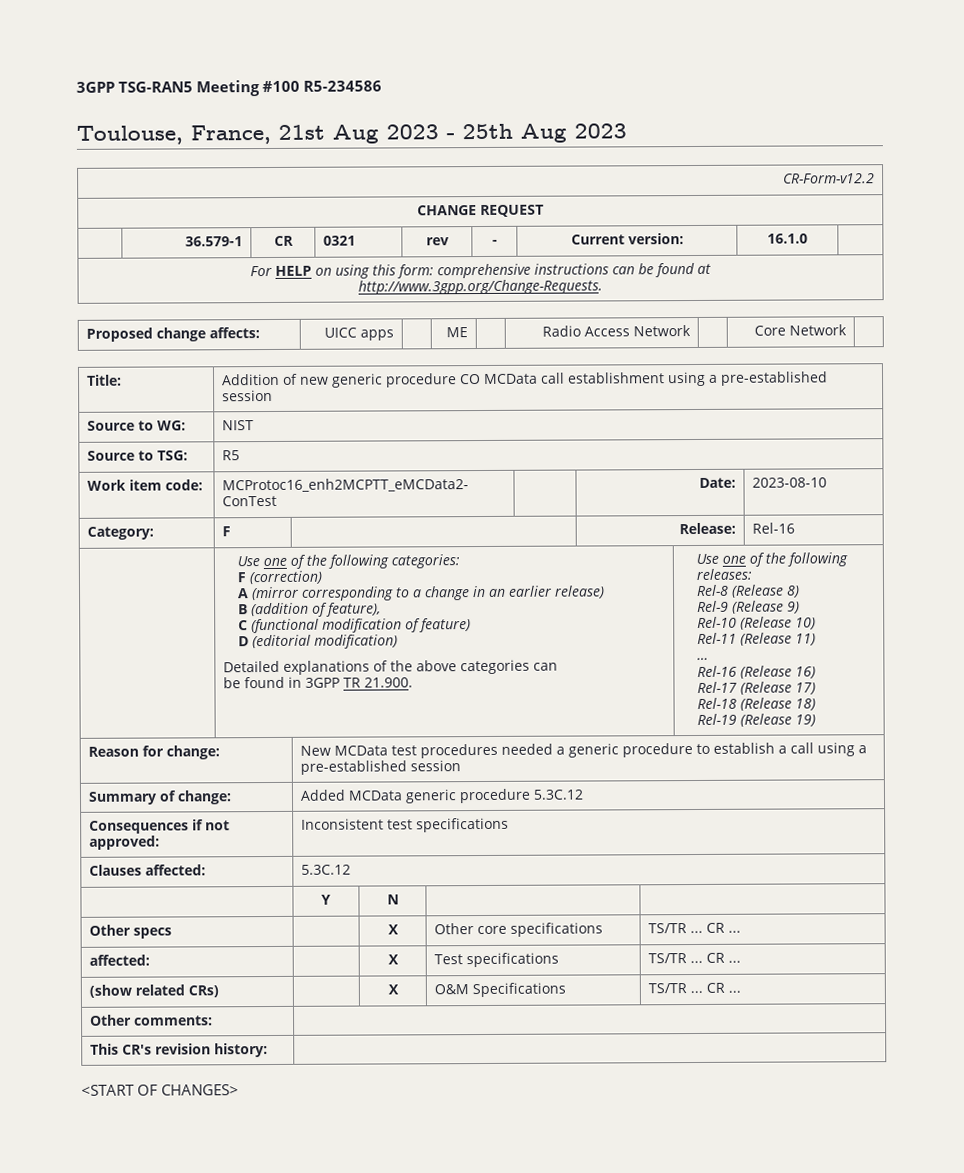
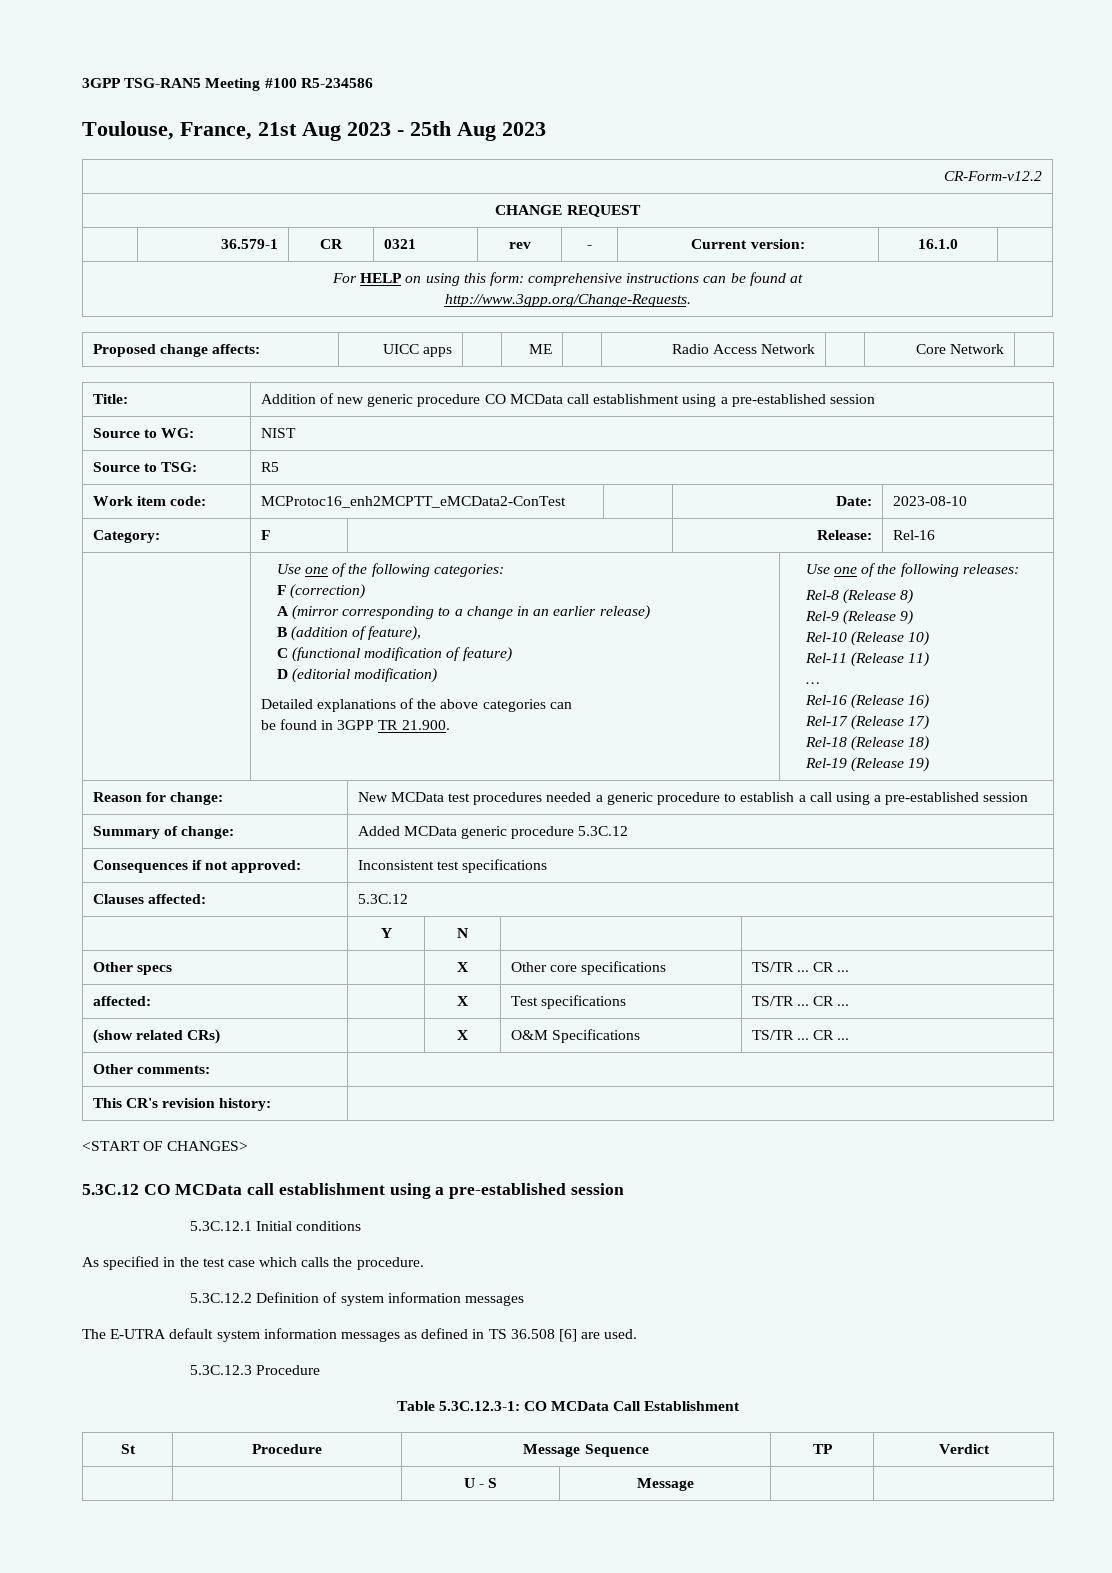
(240, 1090) none -> [82,1183,624,1199] [190,1221,362,1231] [82,1256,424,1270] [190,1292,525,1306] [82,1328,638,1342] [190,1365,321,1375] [396,1401,741,1411] [120,1444,136,1454] [252,1444,322,1454] [523,1444,649,1457] [812,1444,833,1454] [938,1444,990,1454] [463,1478,498,1488] [636,1478,694,1491] // 5.3C.12 CO MCData call establishment using a pre-established session // 5.3C.12.1 Initial conditions // As specified in the test case which calls the procedure. // 5.3C.12.2 Definition of system information messages // The E-UTRA default system information messages as defined in TS 36.508 [6] are used. // 5.3C.12.3 Procedure // Table 5.3C.12.3-1: CO MCData Call Establishment // St | Procedure | Message Sequence | TP | Verdict // | | U - S | Message | |

